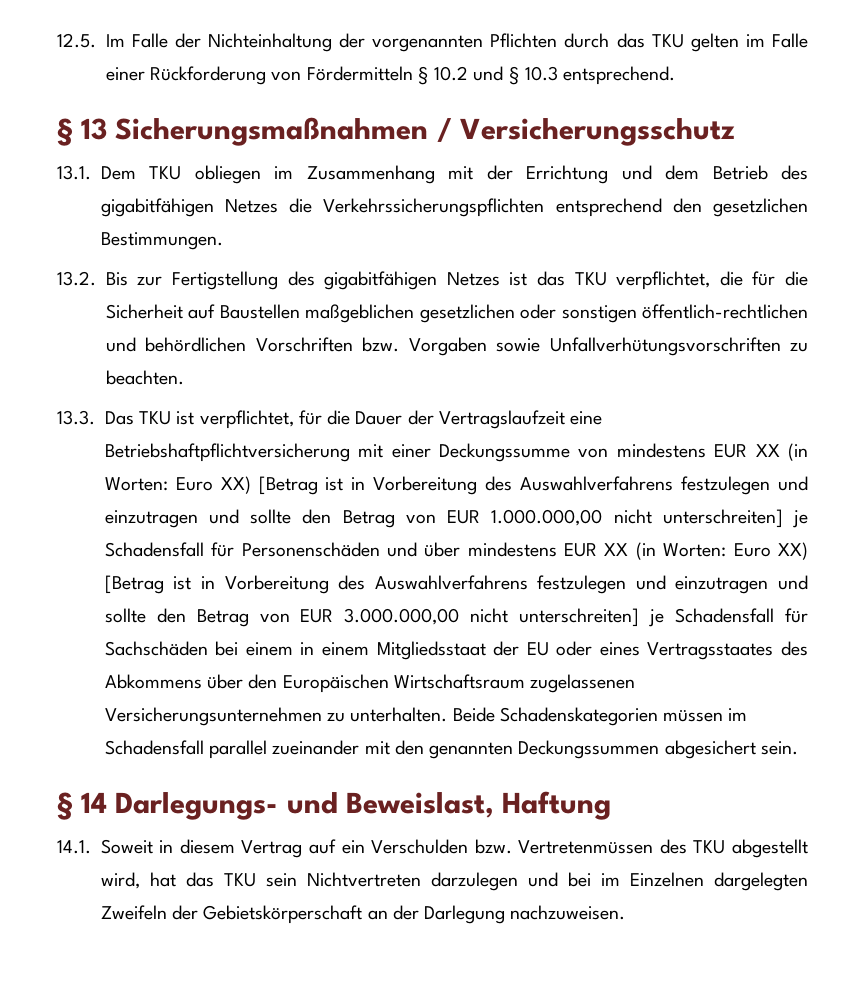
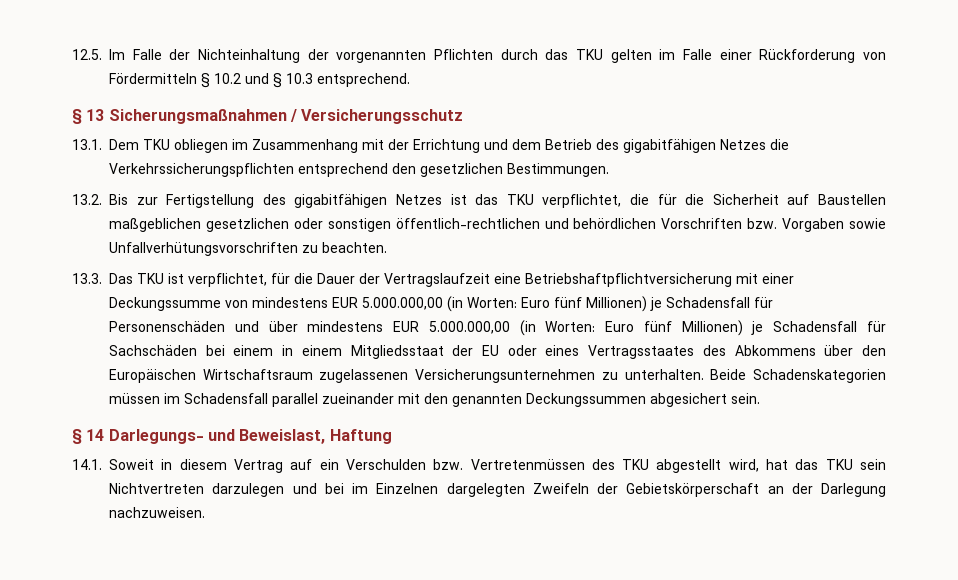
[755,443,808,461] [104,476,808,495] [104,509,783,528] XX (in Worten: Euro XX) [Betrag ist in Vorbereitung des Auswahlverfahrens festzulegen und einzutragen und sollte den Betrag von EUR 1.000.000,00 nicht unterschreiten] -> [362,296,647,312] 5.000.000,00 (in Worten: Euro fünf Millionen)
[604,542,808,560] [104,575,809,594] [104,608,640,627] XX (in Worten: Euro XX) [Betrag ist in Vorbereitung des Auswahlverfahrens festzulegen und einzutragen und sollte den Betrag von EUR 3.000.000,00 nicht unterschreiten] -> [428,320,743,336] 5.000.000,00 (in Worten: Euro fünf Millionen)

